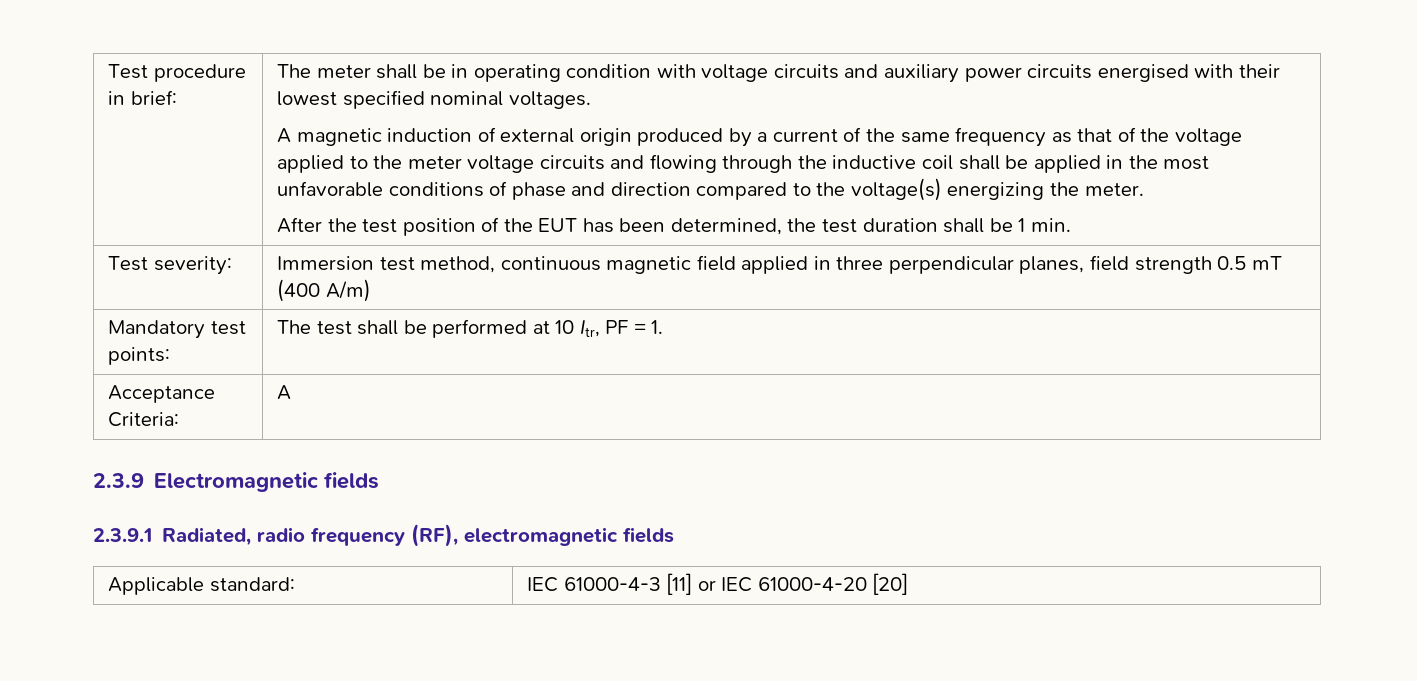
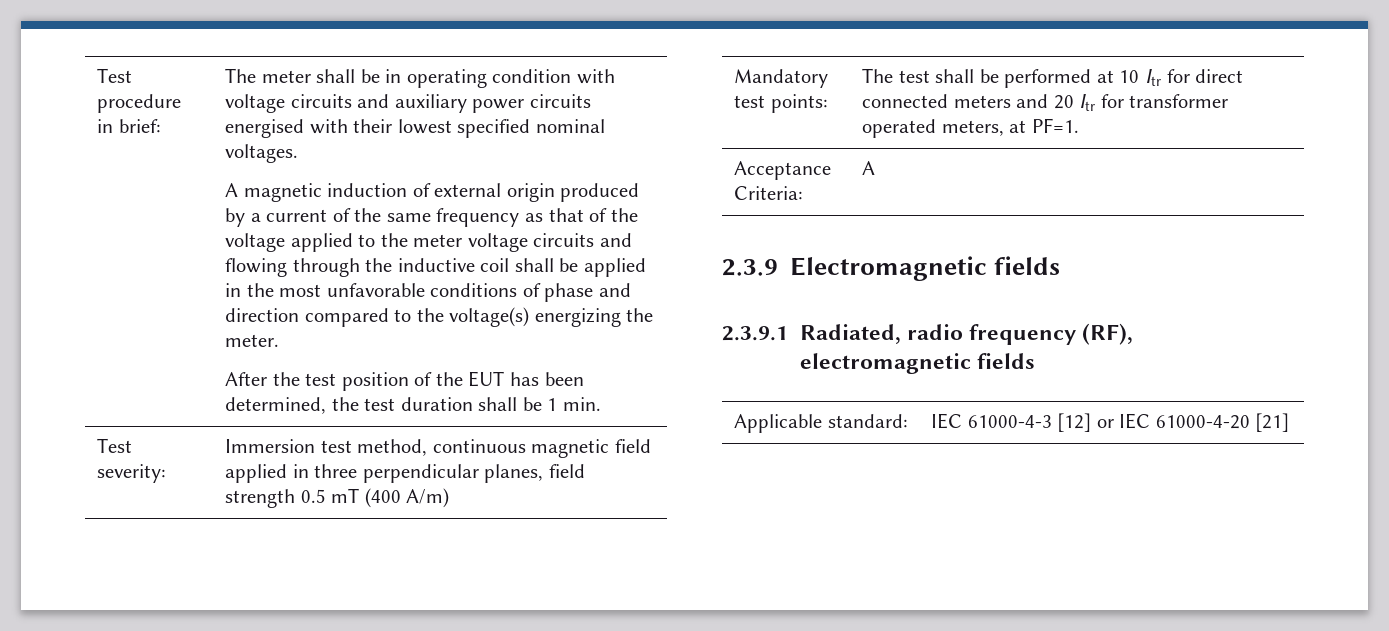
[579,320,664,337] Itr, PF = 1. -> [1144,69,1244,86] [862,94,1229,111] [862,118,1079,138] Itr for direct connected meters and 20 Itr for transformer operated meters, at PF=1.
[666,573,693,595] [11] -> [1057,413,1092,432] [12]
[872,573,909,595] [20] -> [1255,413,1290,432] [21]

